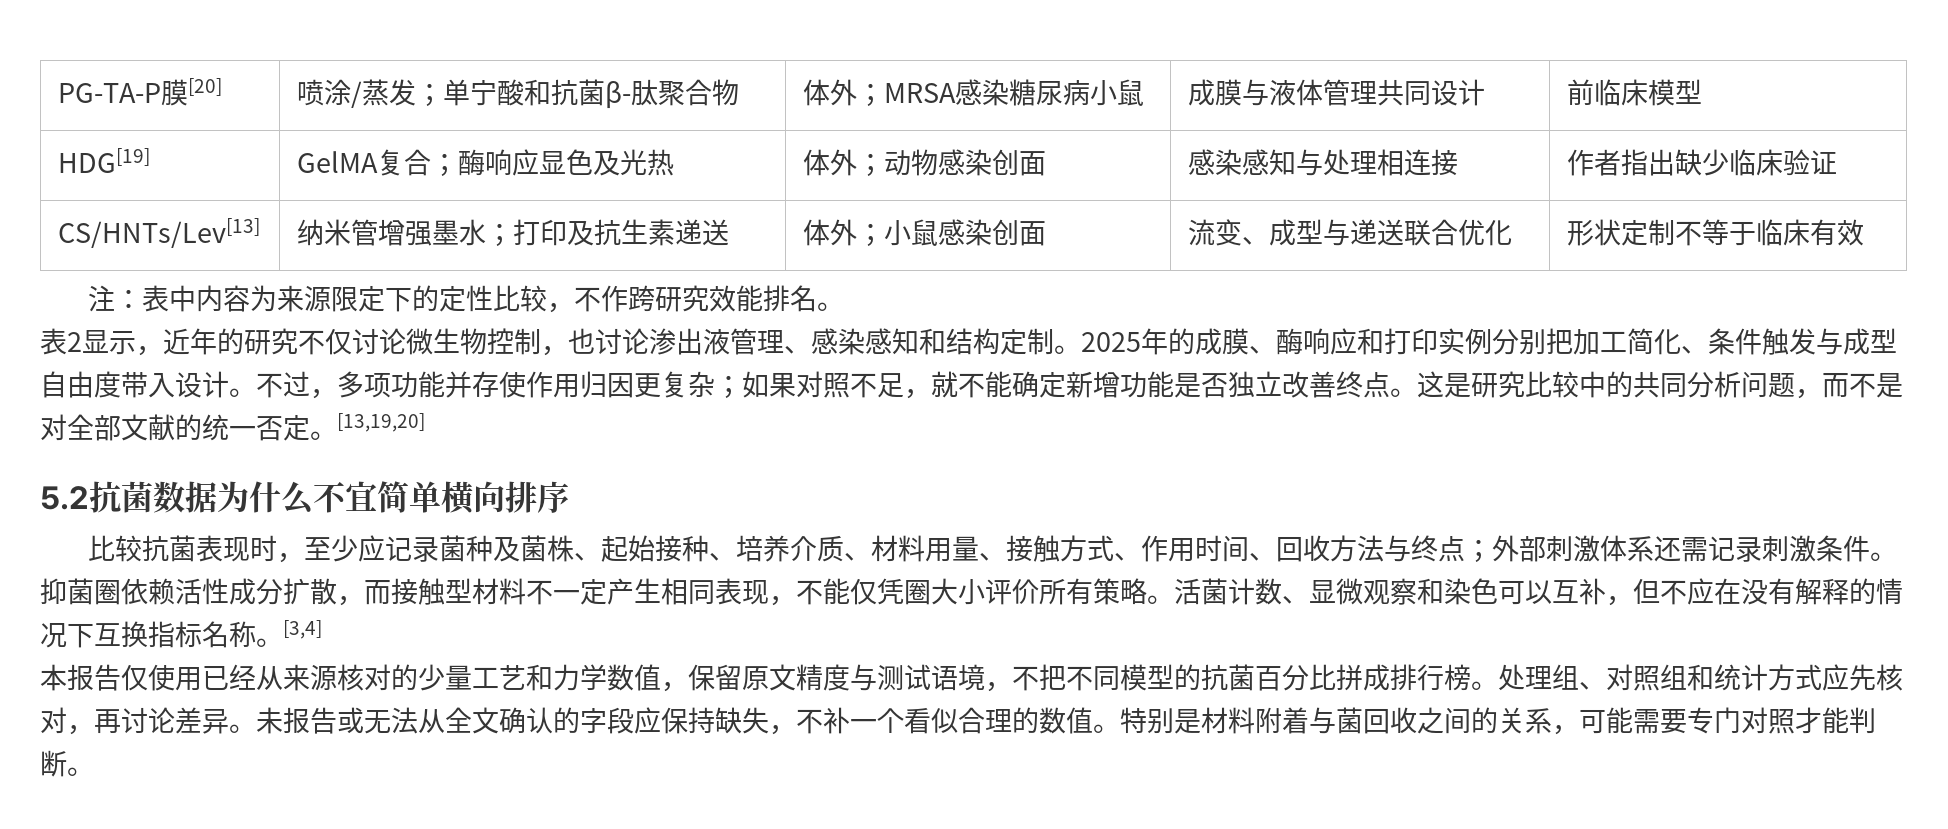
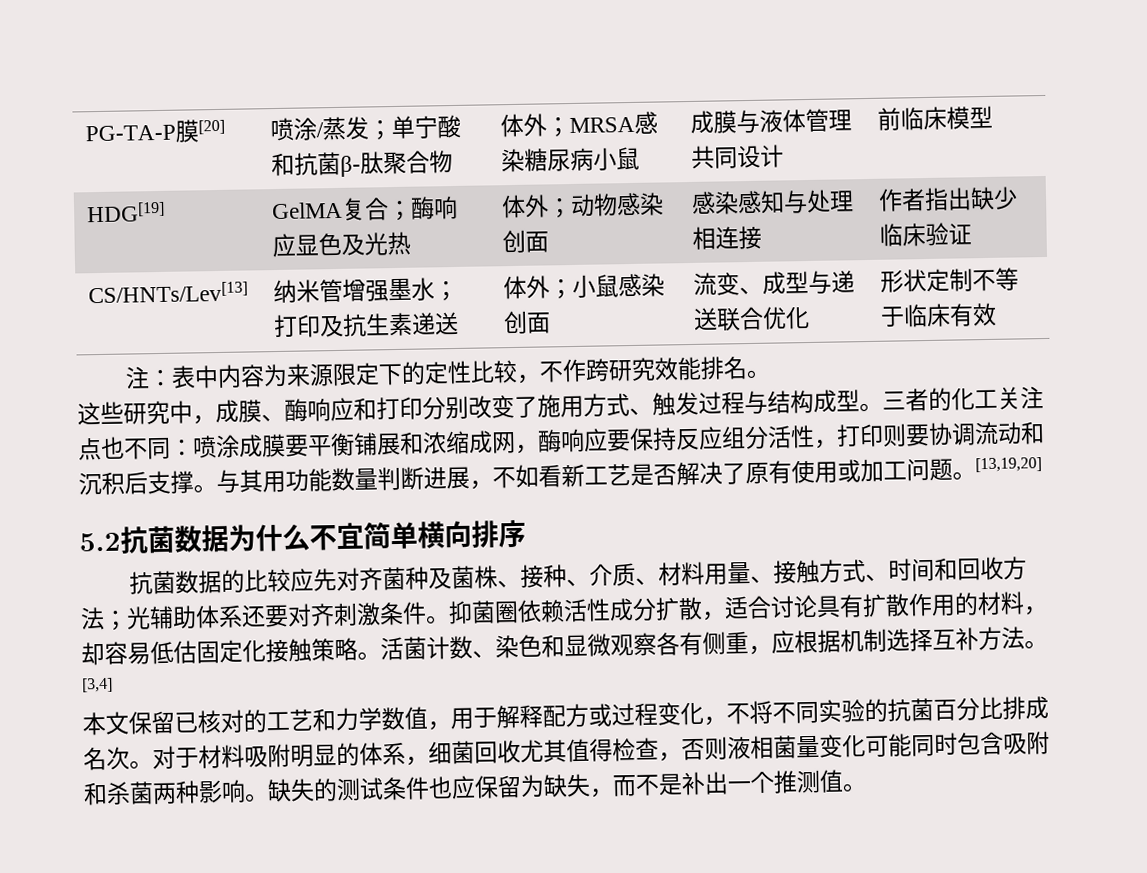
[40,328,1195,356] 表2显示，近年的研究不仅讨论微生物控制，也讨论渗出液管理、感染感知和结构定制。2025年的 -> [77,400,216,426] 这些研究中，
[1438,328,1897,355] [40,371,1903,399] [40,414,310,441] 实例分别把加工简化、条件触发与成型自由度带入设计。不过，多项功能并存使作用归因更复杂；如果对照不足，就不能确定新增功能是否独立改善终点。这是研究比较中的共同分析问题，而不是对全部文献的统一否定 -> [422,386,1044,420] [77,421,1045,461] [78,457,953,496] 分别改变了施用方式、触发过程与结构成型。三者的化工关注点也不同：喷涂成膜要平衡铺展和浓缩成网，酶响应要保持反应组分活性，打印则要协调流动和沉积后支撑。与其用功能数量判断进展，不如看新工艺是否解决了原有使用或加工问题
[88,535,791,563] 比较抗菌表现时，至少应记录菌种及菌株、起始接种、培养 -> [129,564,591,595] 抗菌数据的比较应先对齐菌种及菌株、接种、
[1141,535,1763,563] 作用时间、回收方法与终点；外部刺激体系还需记录 -> [888,556,1028,582] [80,603,335,631] 时间和回收方法；光辅助体系还要对齐
[364,578,1093,606] 而接触型材料不一定产生相同表现，不能仅凭圈大小评价所有 -> [724,591,1048,620] [81,638,312,666] 适合讨论具有扩散作用的材料，却容易低估固定化接触
(1309, 600) none -> [495,634,565,659] 染色和
[1417,578,1903,606] [40,620,322,648] [40,664,1903,692] [40,707,1876,735] [40,750,67,777] 和染色可以互补，但不应在没有解释的情况下互换指标名称。[3,4] // 本报告仅使用已经从来源核对的少量工艺和力学数值，保留原文精度与测试语境，不把不同模型的抗菌百分比拼成排行榜。处理组、对照组和统计方式应先核对，再讨论差异。未报告或无法从全文确认的字段应保持缺失，不补一个看似合理的数值。特别是材料附着与菌回收之间的关系，可能需要专门对照才能判断 -> [656,626,1048,656] [82,677,113,693] [82,695,1049,736] [83,730,1050,771] [83,769,844,806] 各有侧重，应根据机制选择互补方法。[3,4] // 本文保留已核对的工艺和力学数值，用于解释配方或过程变化，不将不同实验的抗菌百分比排成名次。对于材料吸附明显的体系，细菌回收尤其值得检查，否则液相菌量变化可能同时包含吸附和杀菌两种影响。缺失的测试条件也应保留为缺失，而不是补出一个推测值

